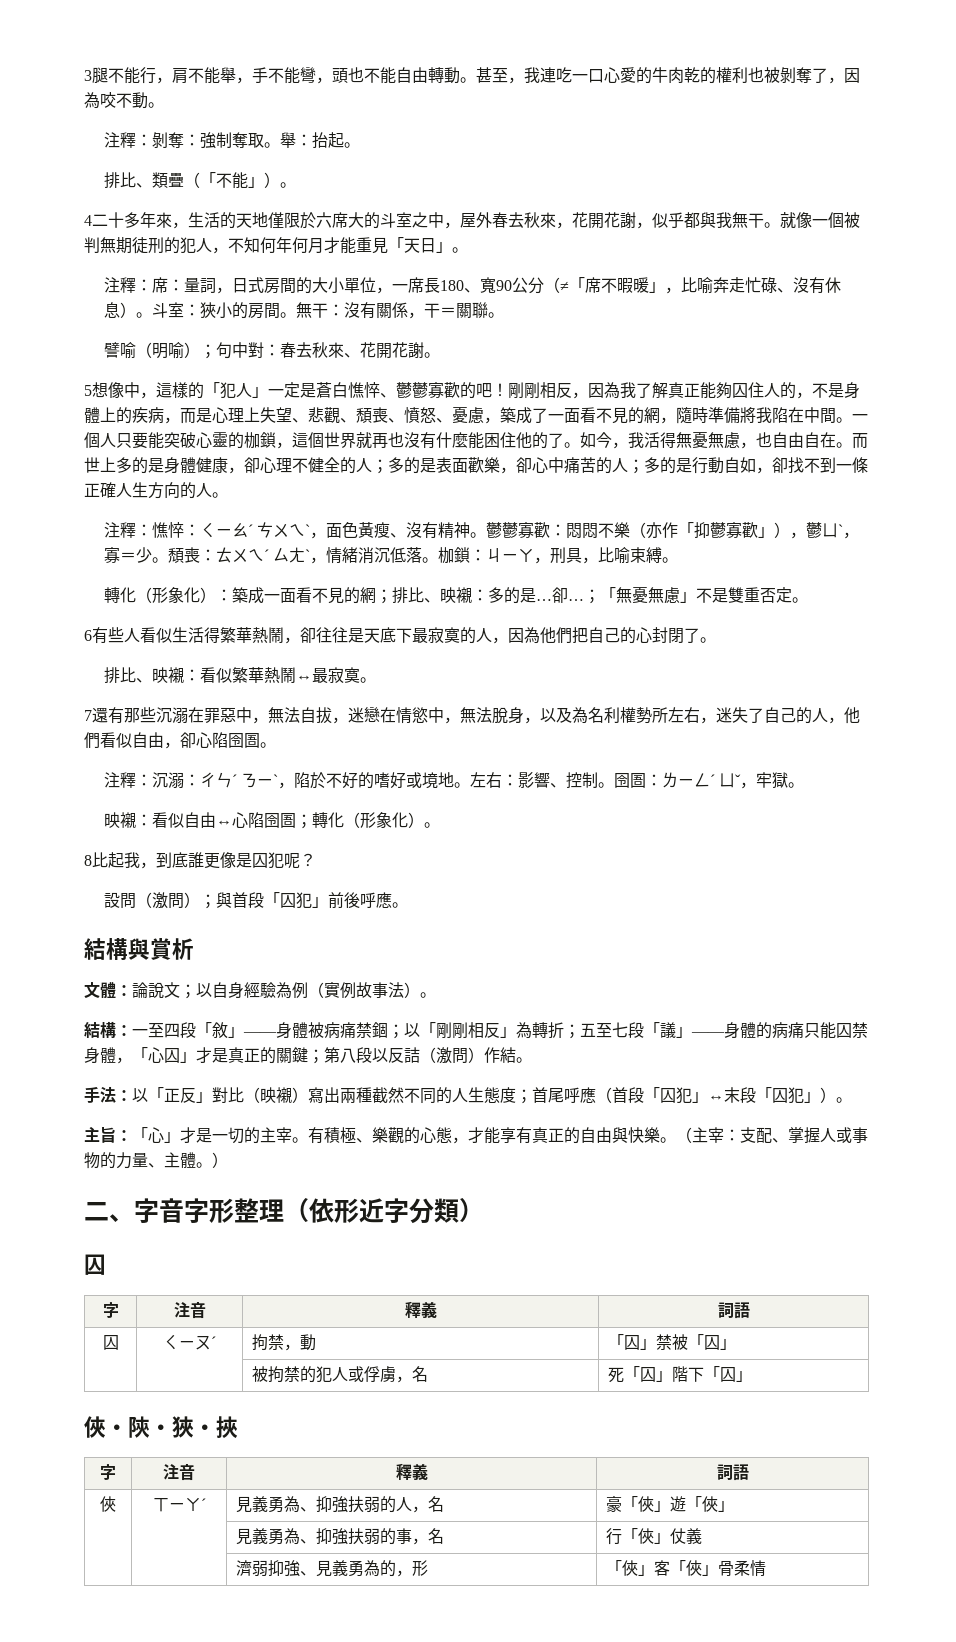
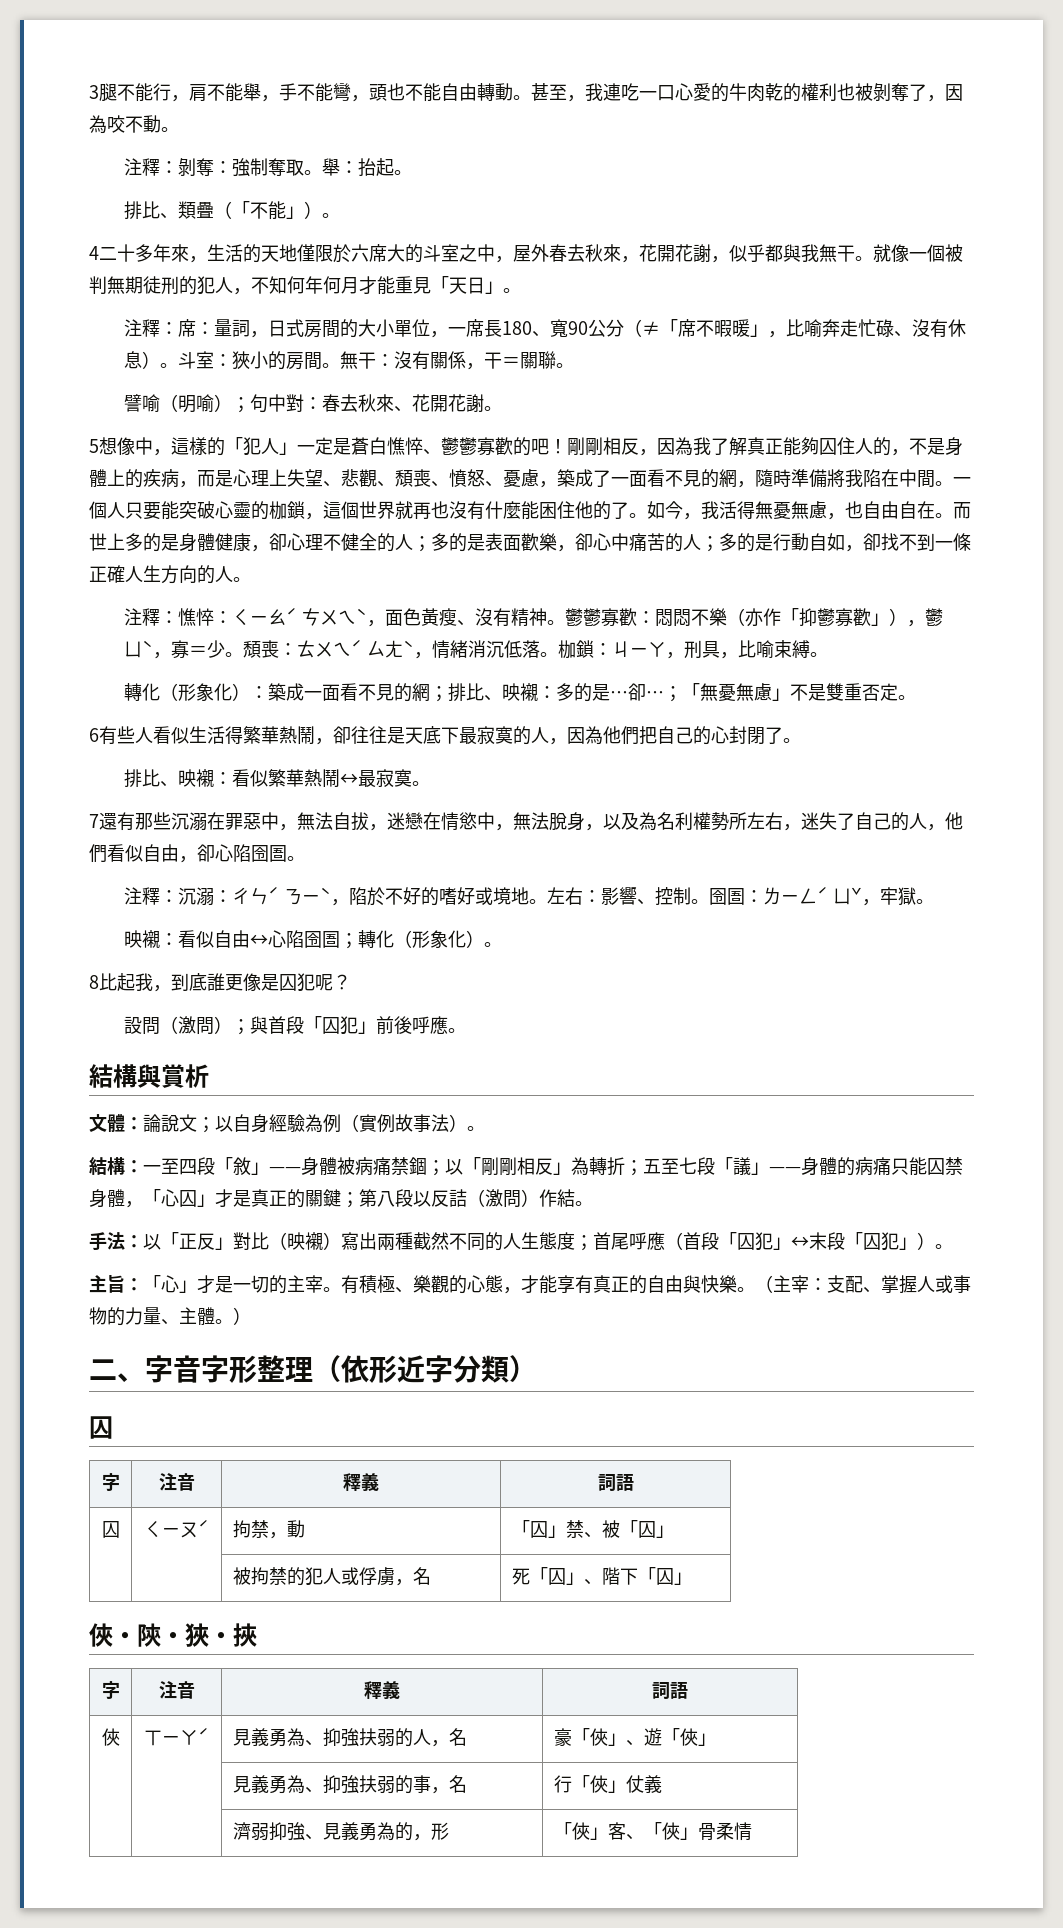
(672, 1342) none -> [583,1532,602,1538] 、
(672, 1376) none -> [583,1579,602,1585] 、
(670, 1506) none -> [625,1740,644,1746] 、
(670, 1568) none -> [625,1834,644,1840] 、

